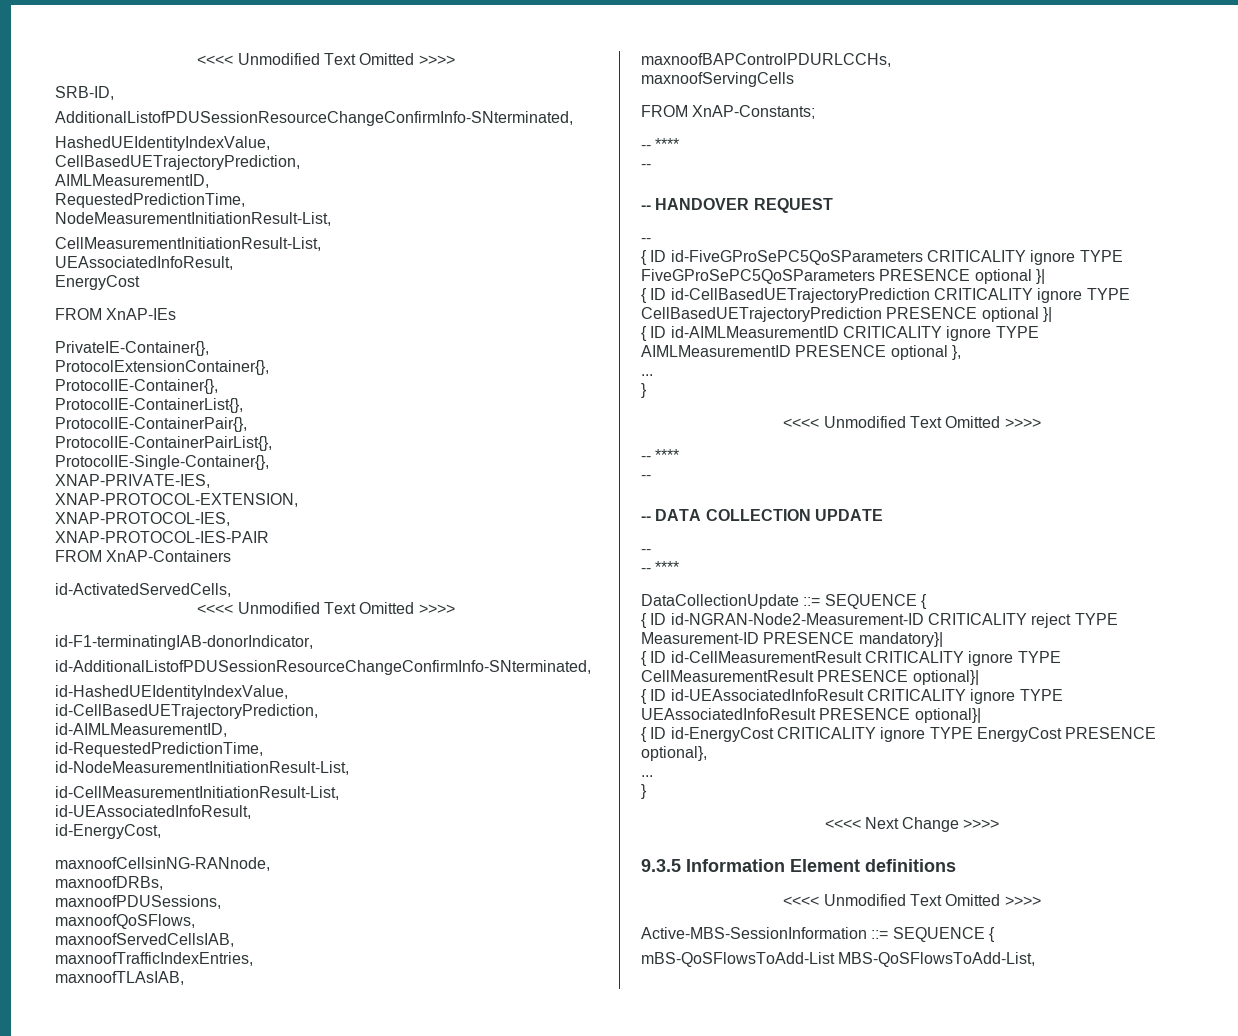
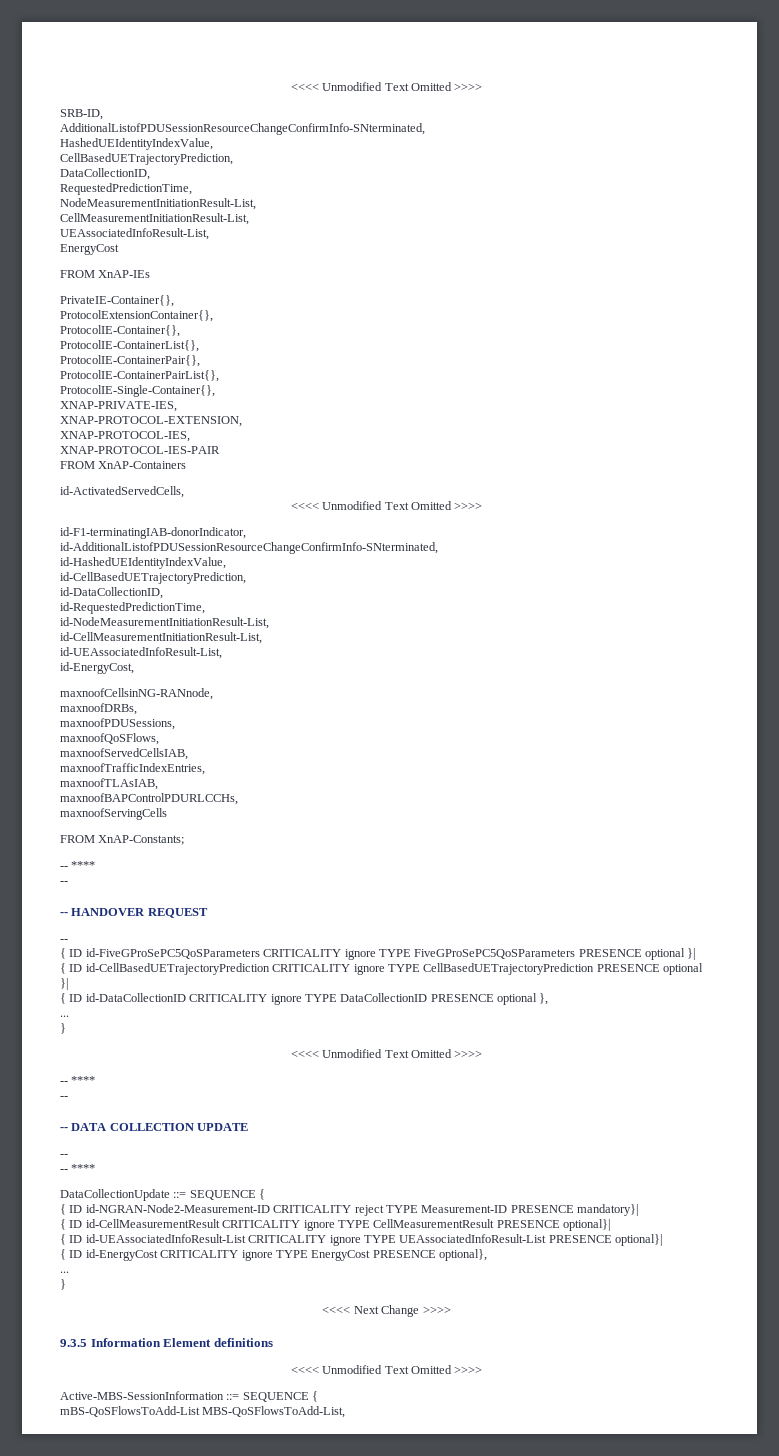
[55,174,209,188] AIMLMeasurementID, -> [60,168,150,180] DataCollectionID,
[55,256,233,270] UEAssociatedInfoResult, -> [60,228,209,240] UEAssociatedInfoResult-List,
[55,723,227,737] id-AIMLMeasurementID, -> [60,587,163,599] id-DataCollectionID,
[55,805,251,819] id-UEAssociatedInfoResult, -> [60,647,222,659] id-UEAssociatedInfoResult-List,
[670,326,1039,341] [641,345,791,357] id-AIMLMeasurementID CRITICALITY ignore TYPE AIMLMeasurementID -> [85,993,428,1005] id-DataCollectionID CRITICALITY ignore TYPE DataCollectionID
[670,689,1063,704] [641,708,816,720] id-UEAssociatedInfoResult CRITICALITY ignore TYPE UEAssociatedInfoResult -> [85,1234,547,1246] id-UEAssociatedInfoResult-List CRITICALITY ignore TYPE UEAssociatedInfoResult-List

